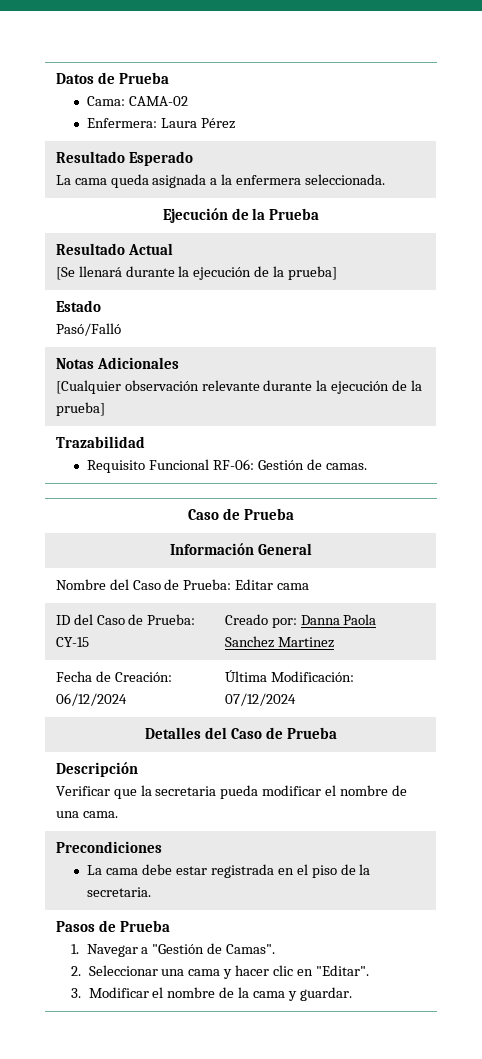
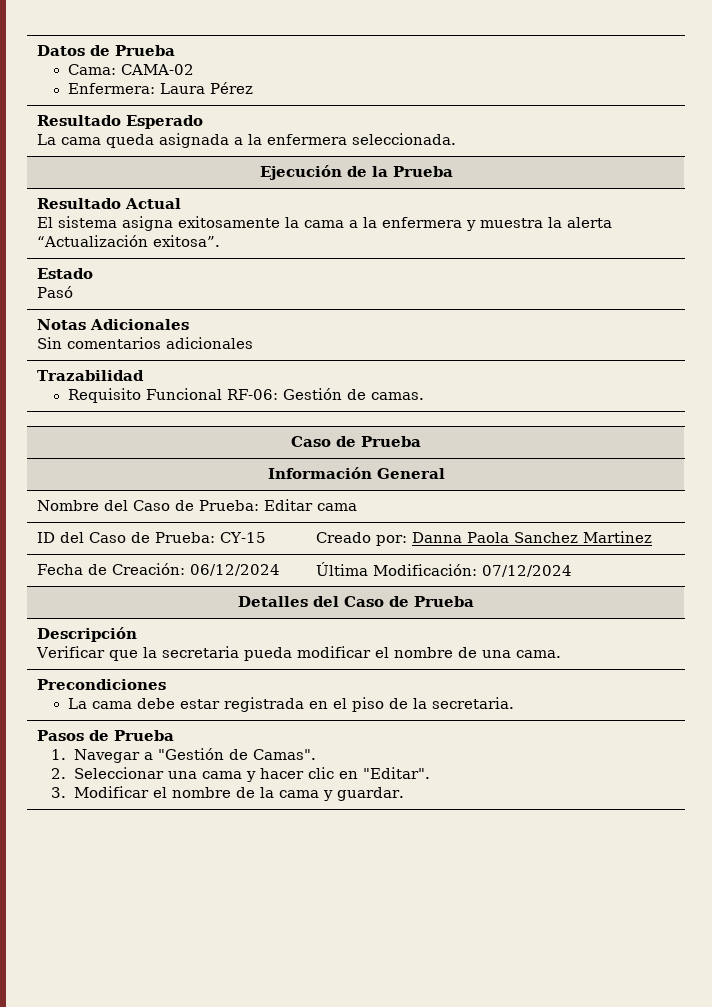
[55,266,338,280] [Se llenará durante la ejecución de la prueba] -> [36,216,612,231] [36,235,220,247] El sistema asigna exitosamente la cama a la enfermera y muestra la alerta “Actualización exitosa”.
[55,323,121,336] Pasó/Falló -> [36,286,73,298] Pasó
[55,380,423,394] [55,402,105,416] [Cualquier observación relevante durante la ejecución de la prueba] -> [36,337,253,349] Sin comentarios adicionales

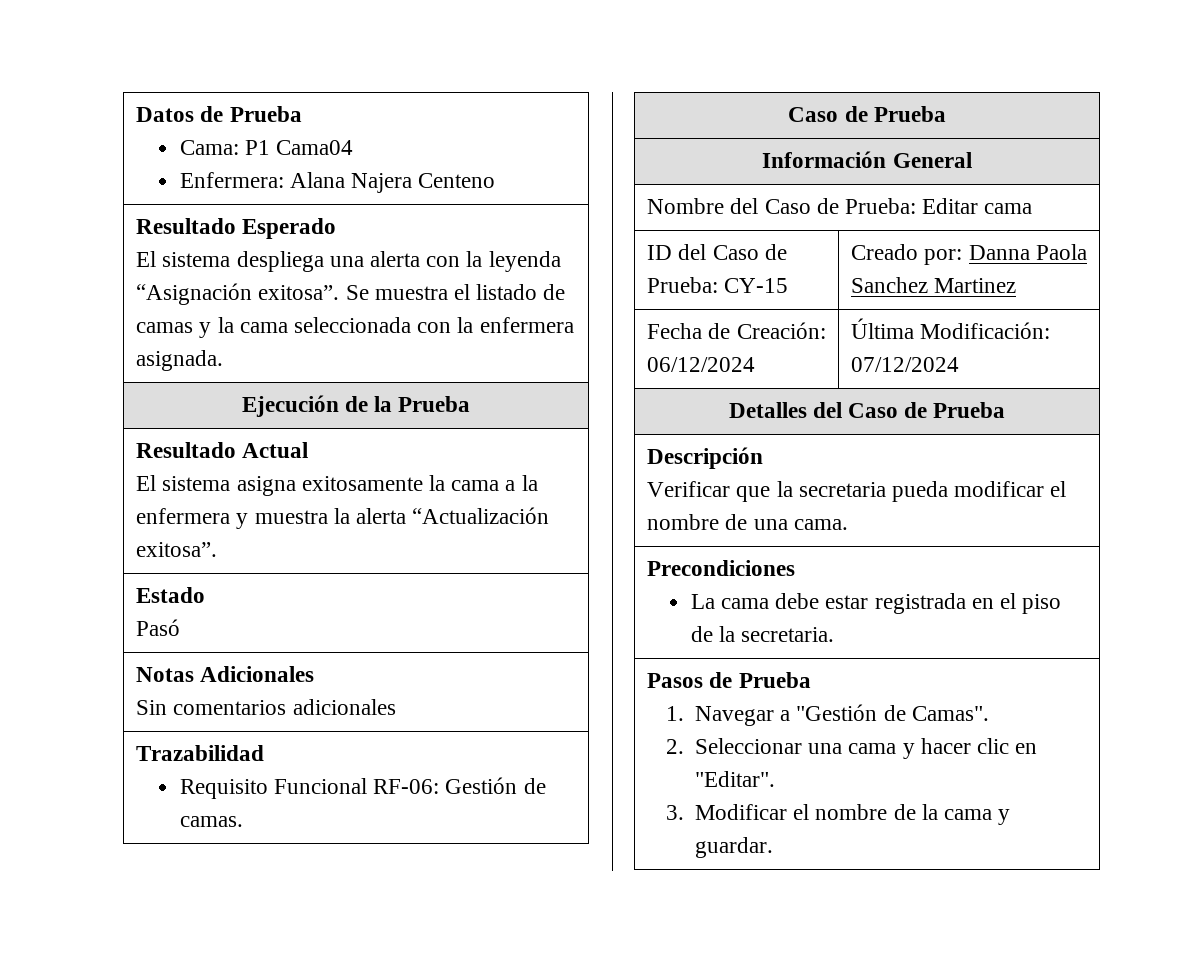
[120,64,194,75] CAMA-02 -> [245,140,354,155] P1 Cama04
[159,82,253,94] Laura Pérez -> [290,172,496,193] Alana Najera Centeno
[36,133,456,148] La cama queda asignada a la enfermera seleccionada. -> [136,251,561,272] [136,283,566,305] [136,317,574,338] [136,350,224,371] El sistema despliega una alerta con la leyenda “Asignación exitosa”. Se muestra el listado de camas y la cama seleccionada con la enfermera asignada.

